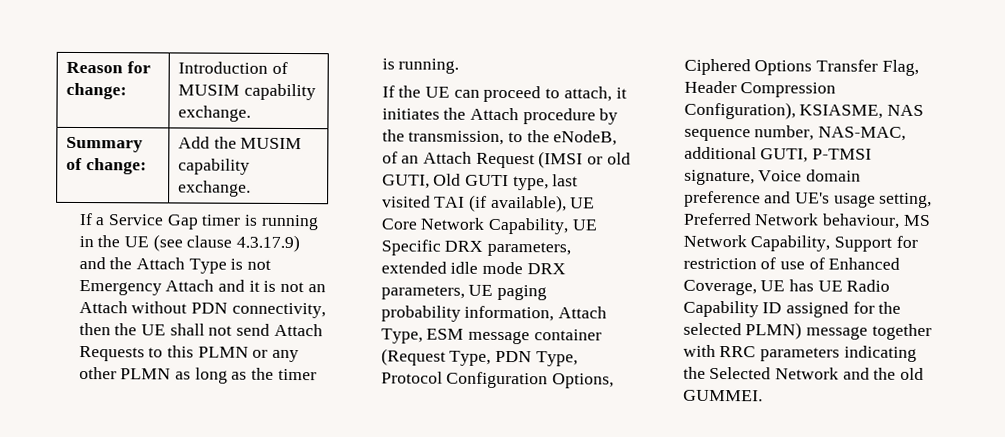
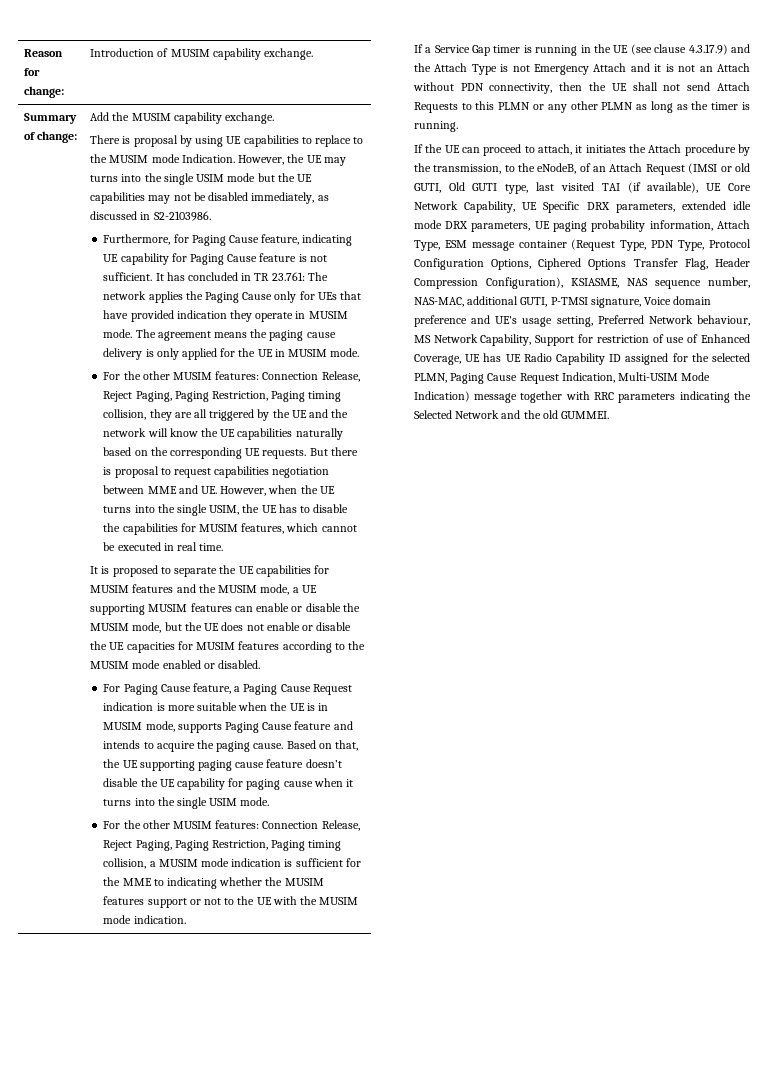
(252, 188) none -> [90,135,364,147] [90,154,346,166] [90,173,312,185] [90,192,329,204] [90,211,211,221] [103,234,353,246] [103,253,327,265] [103,272,328,281] [103,291,362,303] [103,310,348,322] [103,329,336,341] [103,348,360,360] [103,371,360,382] [103,391,342,402] [103,409,349,421] [103,428,343,440] [103,447,358,459] [103,466,330,478] [103,485,335,496] [103,504,349,516] [103,523,357,535] [103,542,224,551] [90,565,329,577] [90,584,317,595] [90,603,360,615] [90,622,352,633] [90,641,365,653] [90,660,261,669] [103,683,352,695] [103,702,329,711] [103,721,353,733] [103,740,359,752] [103,759,342,771] [103,778,354,790] [103,797,270,809] [103,820,360,831] [103,840,342,851] [103,858,361,869] [103,877,324,889] [103,896,359,908] [103,915,186,924] // There is proposal by using UE capabilities to replace to the MUSIM mode Indication. However, the UE may turns into the single USIM mode but the UE capabilities may not be disabled immediately, as discussed in S2-2103986. // Furthermore, for Paging Cause feature, indicating UE capability for Paging Cause feature is not sufficient. It has concluded in TR 23.761: The network applies the Paging Cause only for UEs that have provided indication they operate in MUSIM mode. The agreement means the paging cause delivery is only applied for the UE in MUSIM mode. // For the other MUSIM features: Connection Release, Reject Paging, Paging Restriction, Paging timing collision, they are all triggered by the UE and the network will know the UE capabilities naturally based on the corresponding UE requests. But there is proposal to request capabilities negotiation between MME and UE. However, when the UE turns into the single USIM, the UE has to disable the capabilities for MUSIM features, which cannot be executed in real time. // It is proposed to separate the UE capabilities for MUSIM features and the MUSIM mode, a UE supporting MUSIM features can enable or disable the MUSIM mode, but the UE does not enable or disable the UE capacities for MUSIM features according to the MUSIM mode enabled or disabled. // For Paging Cause feature, a Paging Cause Request indication is more suitable when the UE is in MUSIM mode, supports Paging Cause feature and intends to acquire the paging cause. Based on that, the UE supporting paging cause feature doesn’t disable the UE capability for paging cause when it turns into the single USIM mode. // For the other MUSIM features: Connection Release, Reject Paging, Paging Restriction, Paging timing collision, a MUSIM mode indication is sufficient for the MME to indicating whether the MUSIM features support or not to the UE with the MUSIM mode indication.
[745,322,803,340] PLMN) -> [413,372,711,384] [413,391,470,402] PLMN, Paging Cause Request Indication, Multi-USIM Mode Indication)

